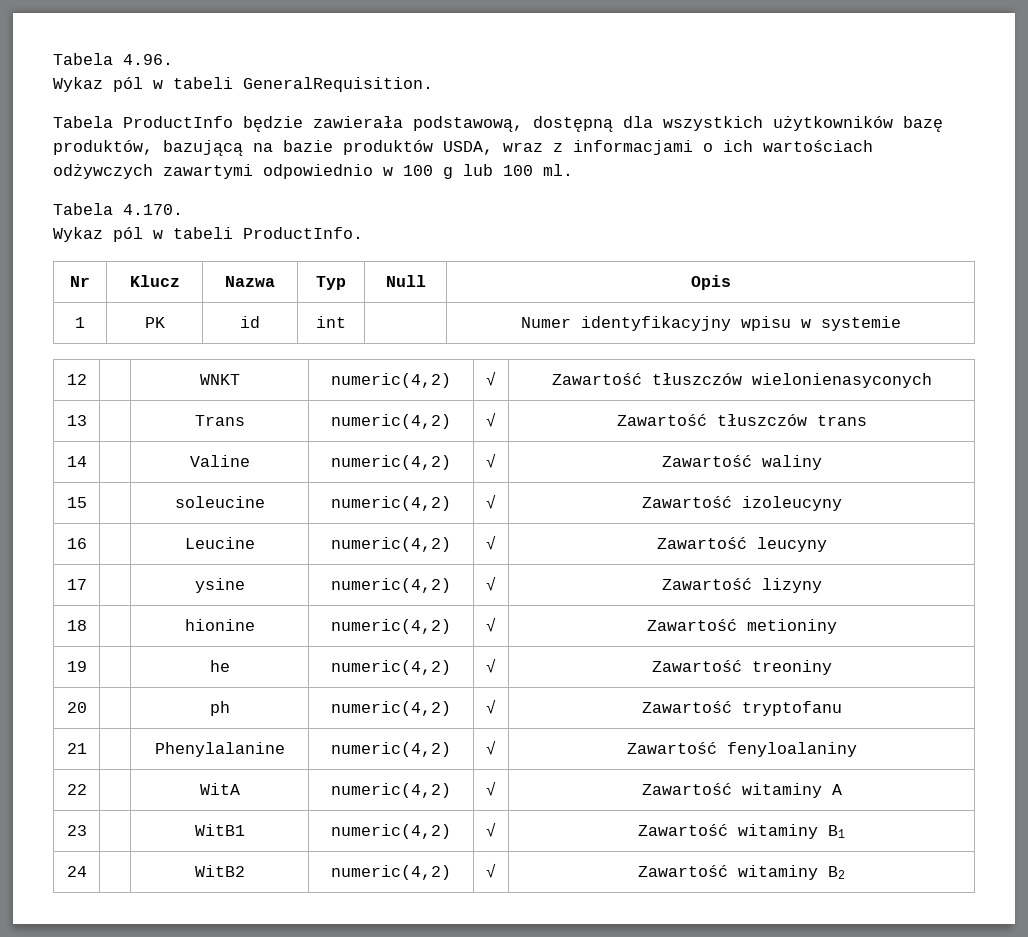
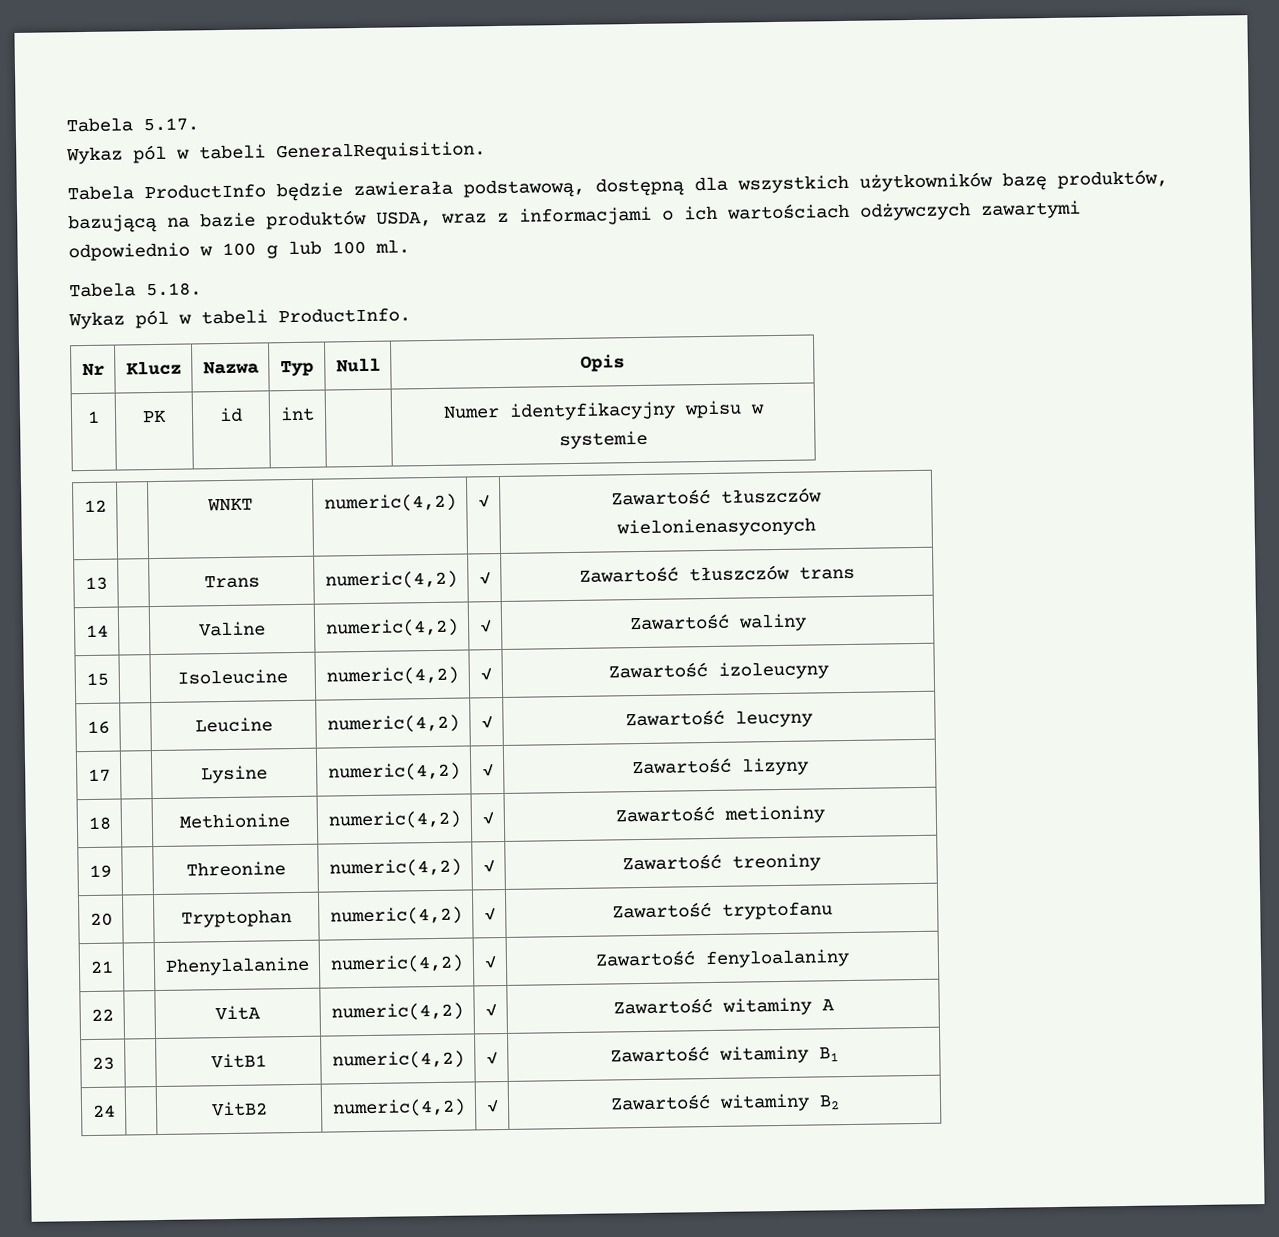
[53,53,173,65] Tabela 4.96. -> [66,117,199,133] Tabela 5.17.
[123,204,183,215] 4.170. -> [146,282,202,297] 5.18.
[174,496,265,508] soleucine -> [177,669,288,685] Isoleucine
[194,578,245,593] ysine -> [201,765,268,784] Lysine
[184,619,255,631] hionine -> [179,813,290,829] Methionine
[209,660,230,672] he -> [185,861,286,877] Threonine
[209,701,230,716] ph -> [181,909,292,928] Tryptophan
[199,783,240,795] WitA -> [215,1005,261,1021] VitA
[194,824,245,836] WitB1 -> [210,1053,267,1069] VitB1
[194,865,245,877] WitB2 -> [210,1101,268,1117] VitB2

